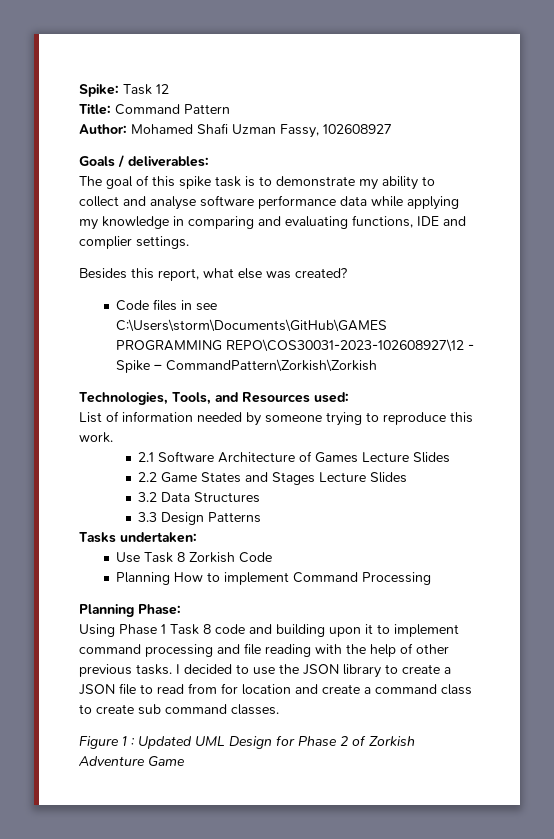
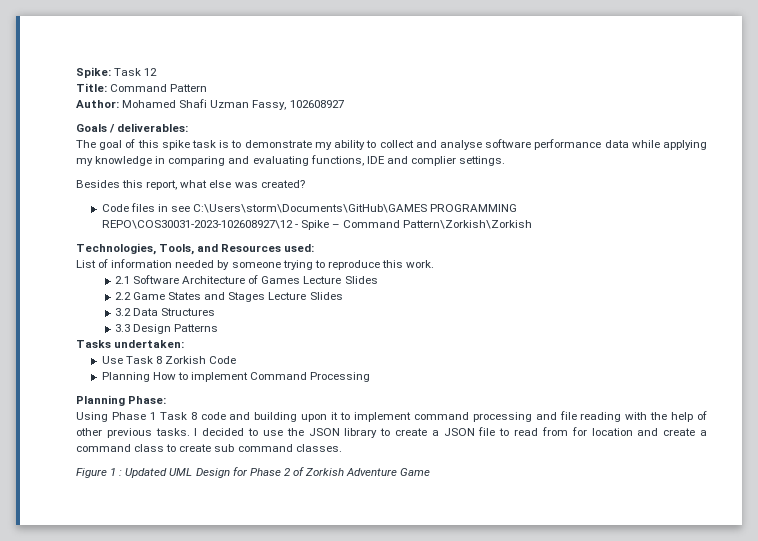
[166,359,378,372] CommandPattern\Zorkish\Zorkish -> [343,220,533,229] Command Pattern\Zorkish\Zorkish

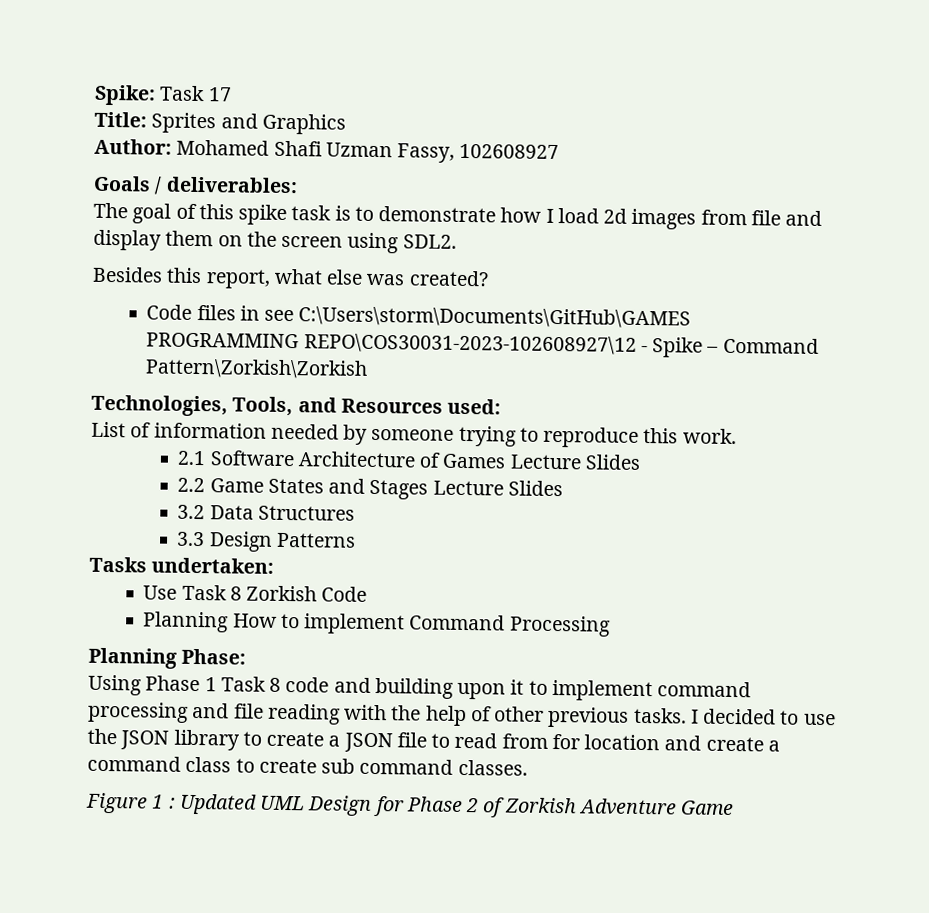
[144,68,158,76] 12 -> [207,87,232,102] 17
[110,84,208,92] Command Pattern -> [151,112,346,135] Sprites and Graphics
[314,139,708,150] [76,155,506,166] my ability to collect and analyse software performance data while applying my knowledge in comparing and evaluating functions, IDE and complier settings. -> [500,207,823,230] [93,229,457,254] how I load 2d images from file and display them on the screen using SDL2.

